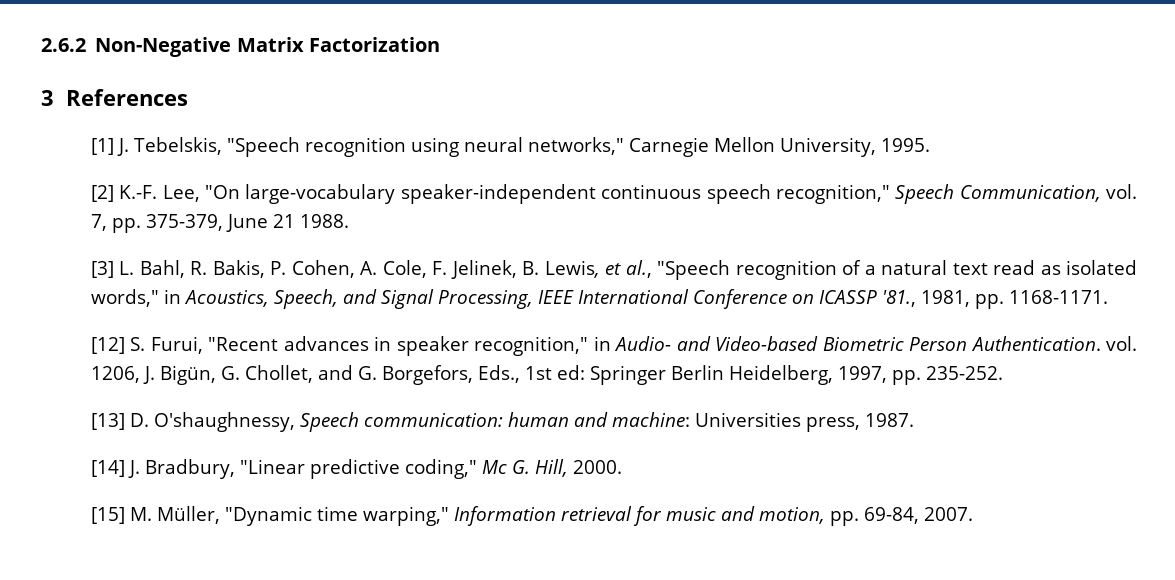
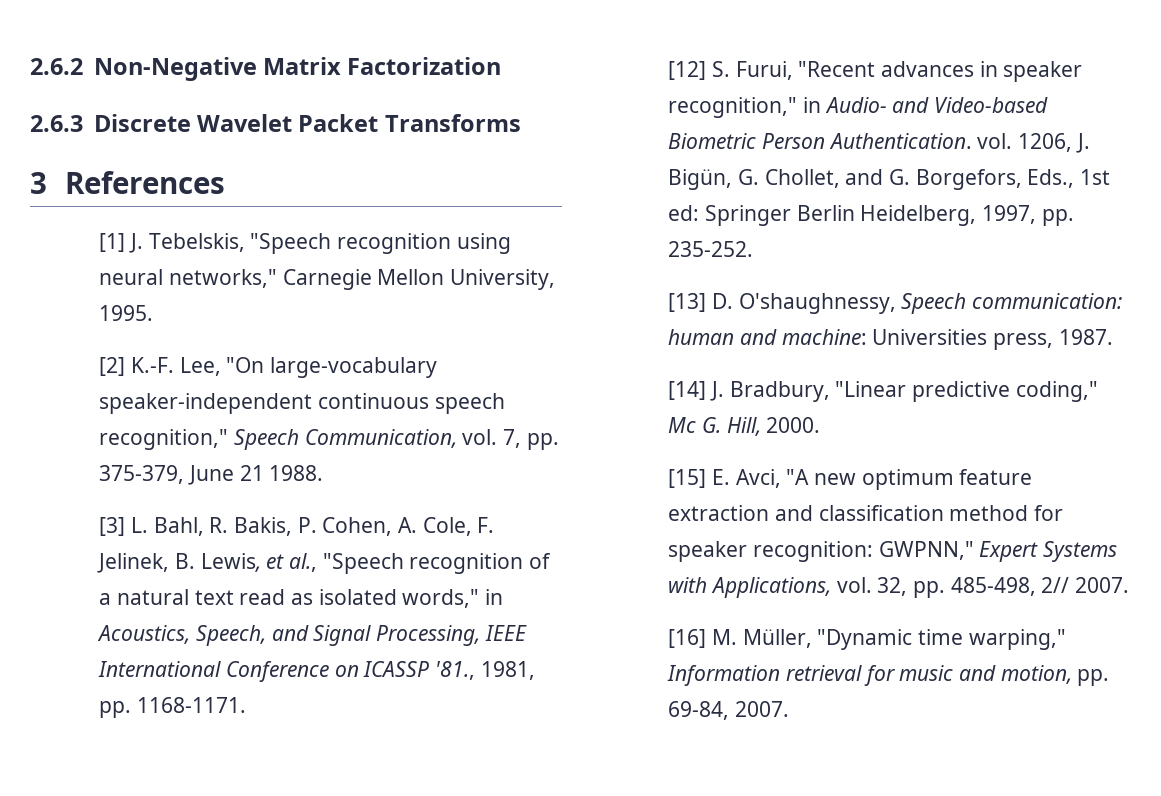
(440, 44) none -> [30,114,521,132] // 2.6.3 Discrete Wavelet Packet Transforms
(125, 515) none -> [712,469,1033,490] [668,505,1064,521] [668,541,1118,562] [668,577,1130,598] [668,629,707,648] E. Avci, "A new optimum feature extraction and classification method for speaker recognition: GWPNN," Expert Systems with Applications, vol. 32, pp. 485-498, 2// 2007. // [16]

